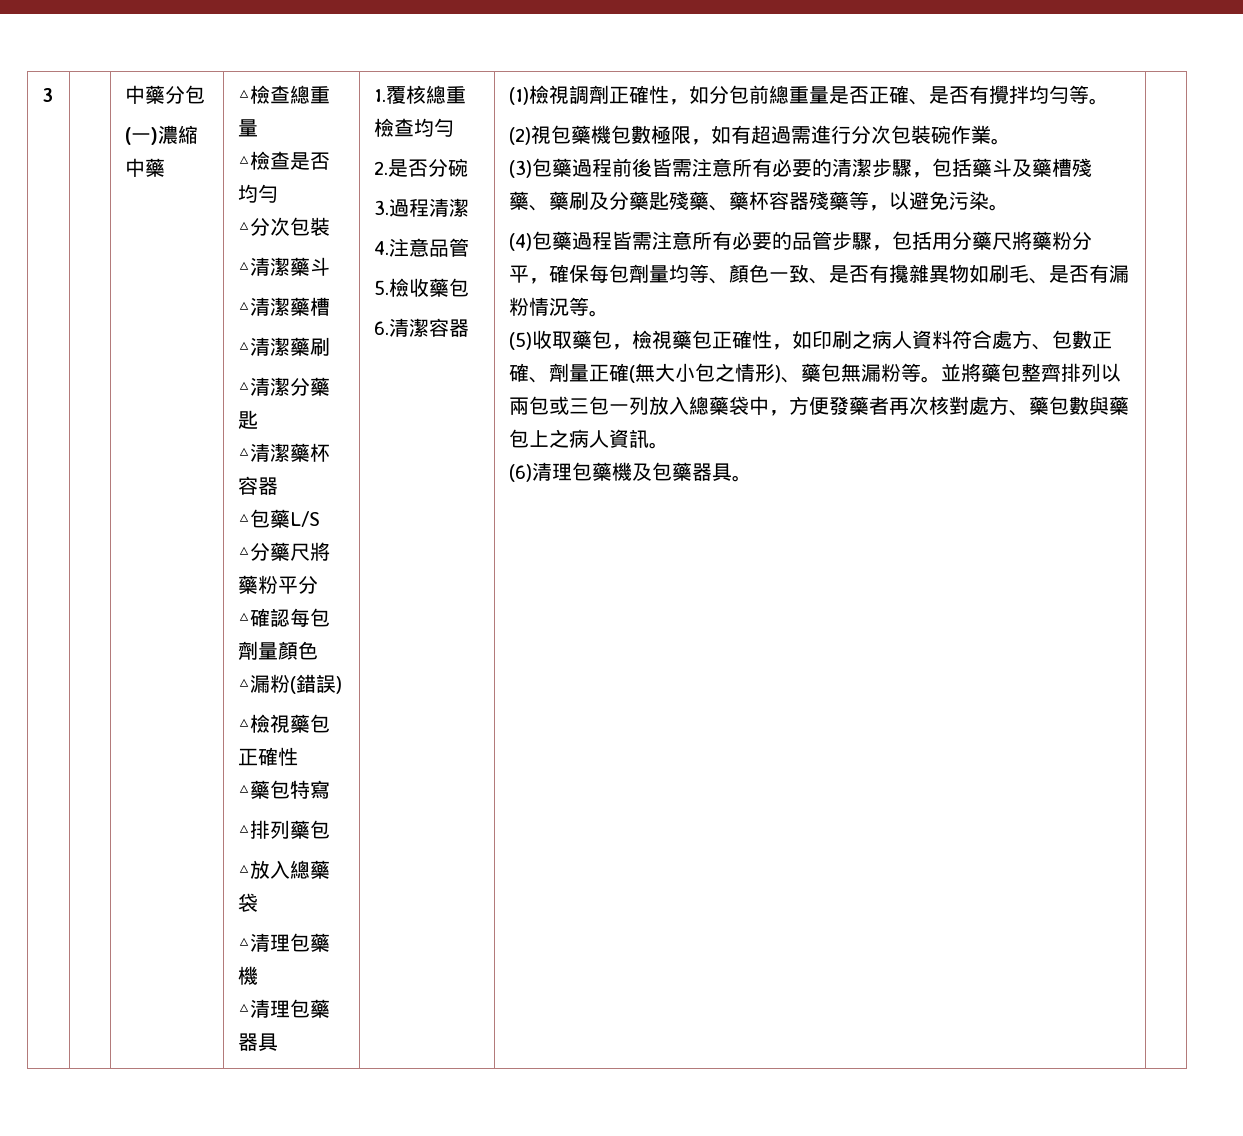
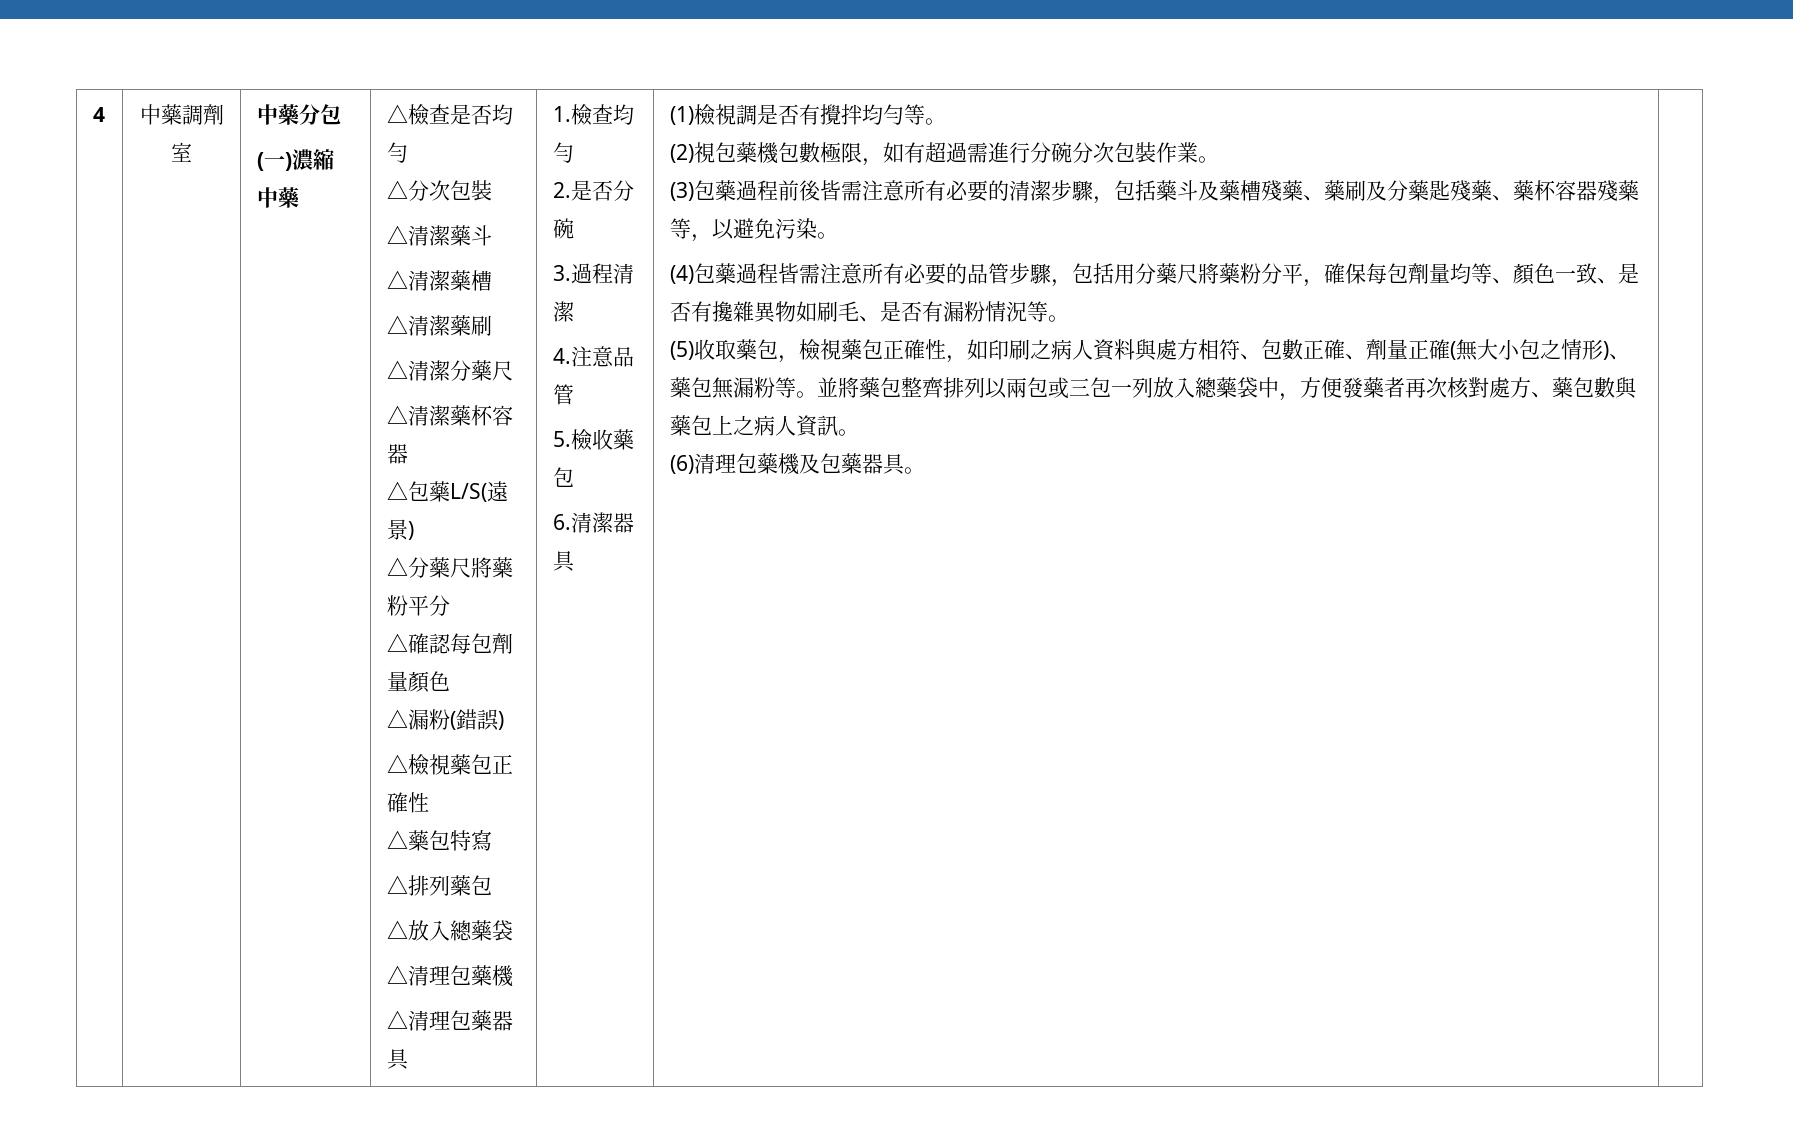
[42,88,54,102] 3 | -> [92,107,105,122] [139,104,224,125] [171,142,192,162] 4 | 中藥調劑室
[290,85,331,104] [238,119,259,137] [238,151,291,170] 總重量 // △檢查 -> (450, 114) none
[238,410,259,429] 匙 -> [491,361,513,381] 尺
[290,511,321,527] L/S -> [449,481,508,502] [386,519,414,540] L/S(遠景)
[386,85,467,104] 覆核總重 -> (571, 114) none
[429,318,470,337] 容器 -> [612,513,634,533] [552,551,575,572] 器具
[589,85,930,105] 劑正確性，如分包前總重量是否正確、 -> (757, 114) none
[871,125,952,144] 次包裝碗 -> [1050,142,1156,163] 碗分次包裝
[952,330,1033,349] 符合處方 -> [1134,339,1240,361] 與處方相符

